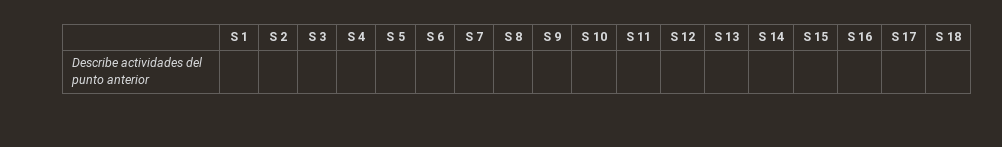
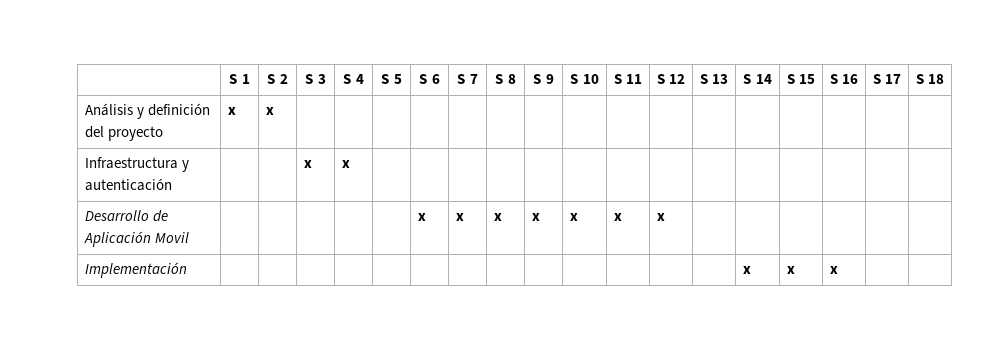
[71,57,204,67] [70,75,150,87] Describe actividades del punto anterior | | | | | | | | | | | | | | | | -> [84,103,210,119] [84,126,163,141] [227,107,236,115] [265,107,274,115] [84,157,189,172] [84,178,172,191] [303,160,312,168] [341,160,350,168] [84,210,168,222] [83,231,189,247] [417,213,426,221] [455,213,464,221] [493,213,502,221] [531,213,540,221] [569,213,578,221] [613,213,622,221] [656,213,665,221] [84,262,187,278] [742,266,751,274] [786,266,795,274] [829,266,838,274] Análisis y definición del proyecto | x | x | | | | | | | | | | | | | | | | // Infraestructura y autenticación | | | x | x | | | | | | | | | | | | | | // Desarrollo de Aplicación Movil | | | | | | x | x | x | x | x | x | x | | | | | | // Implementación | | | | | | | | | | | | | | x | x | x

